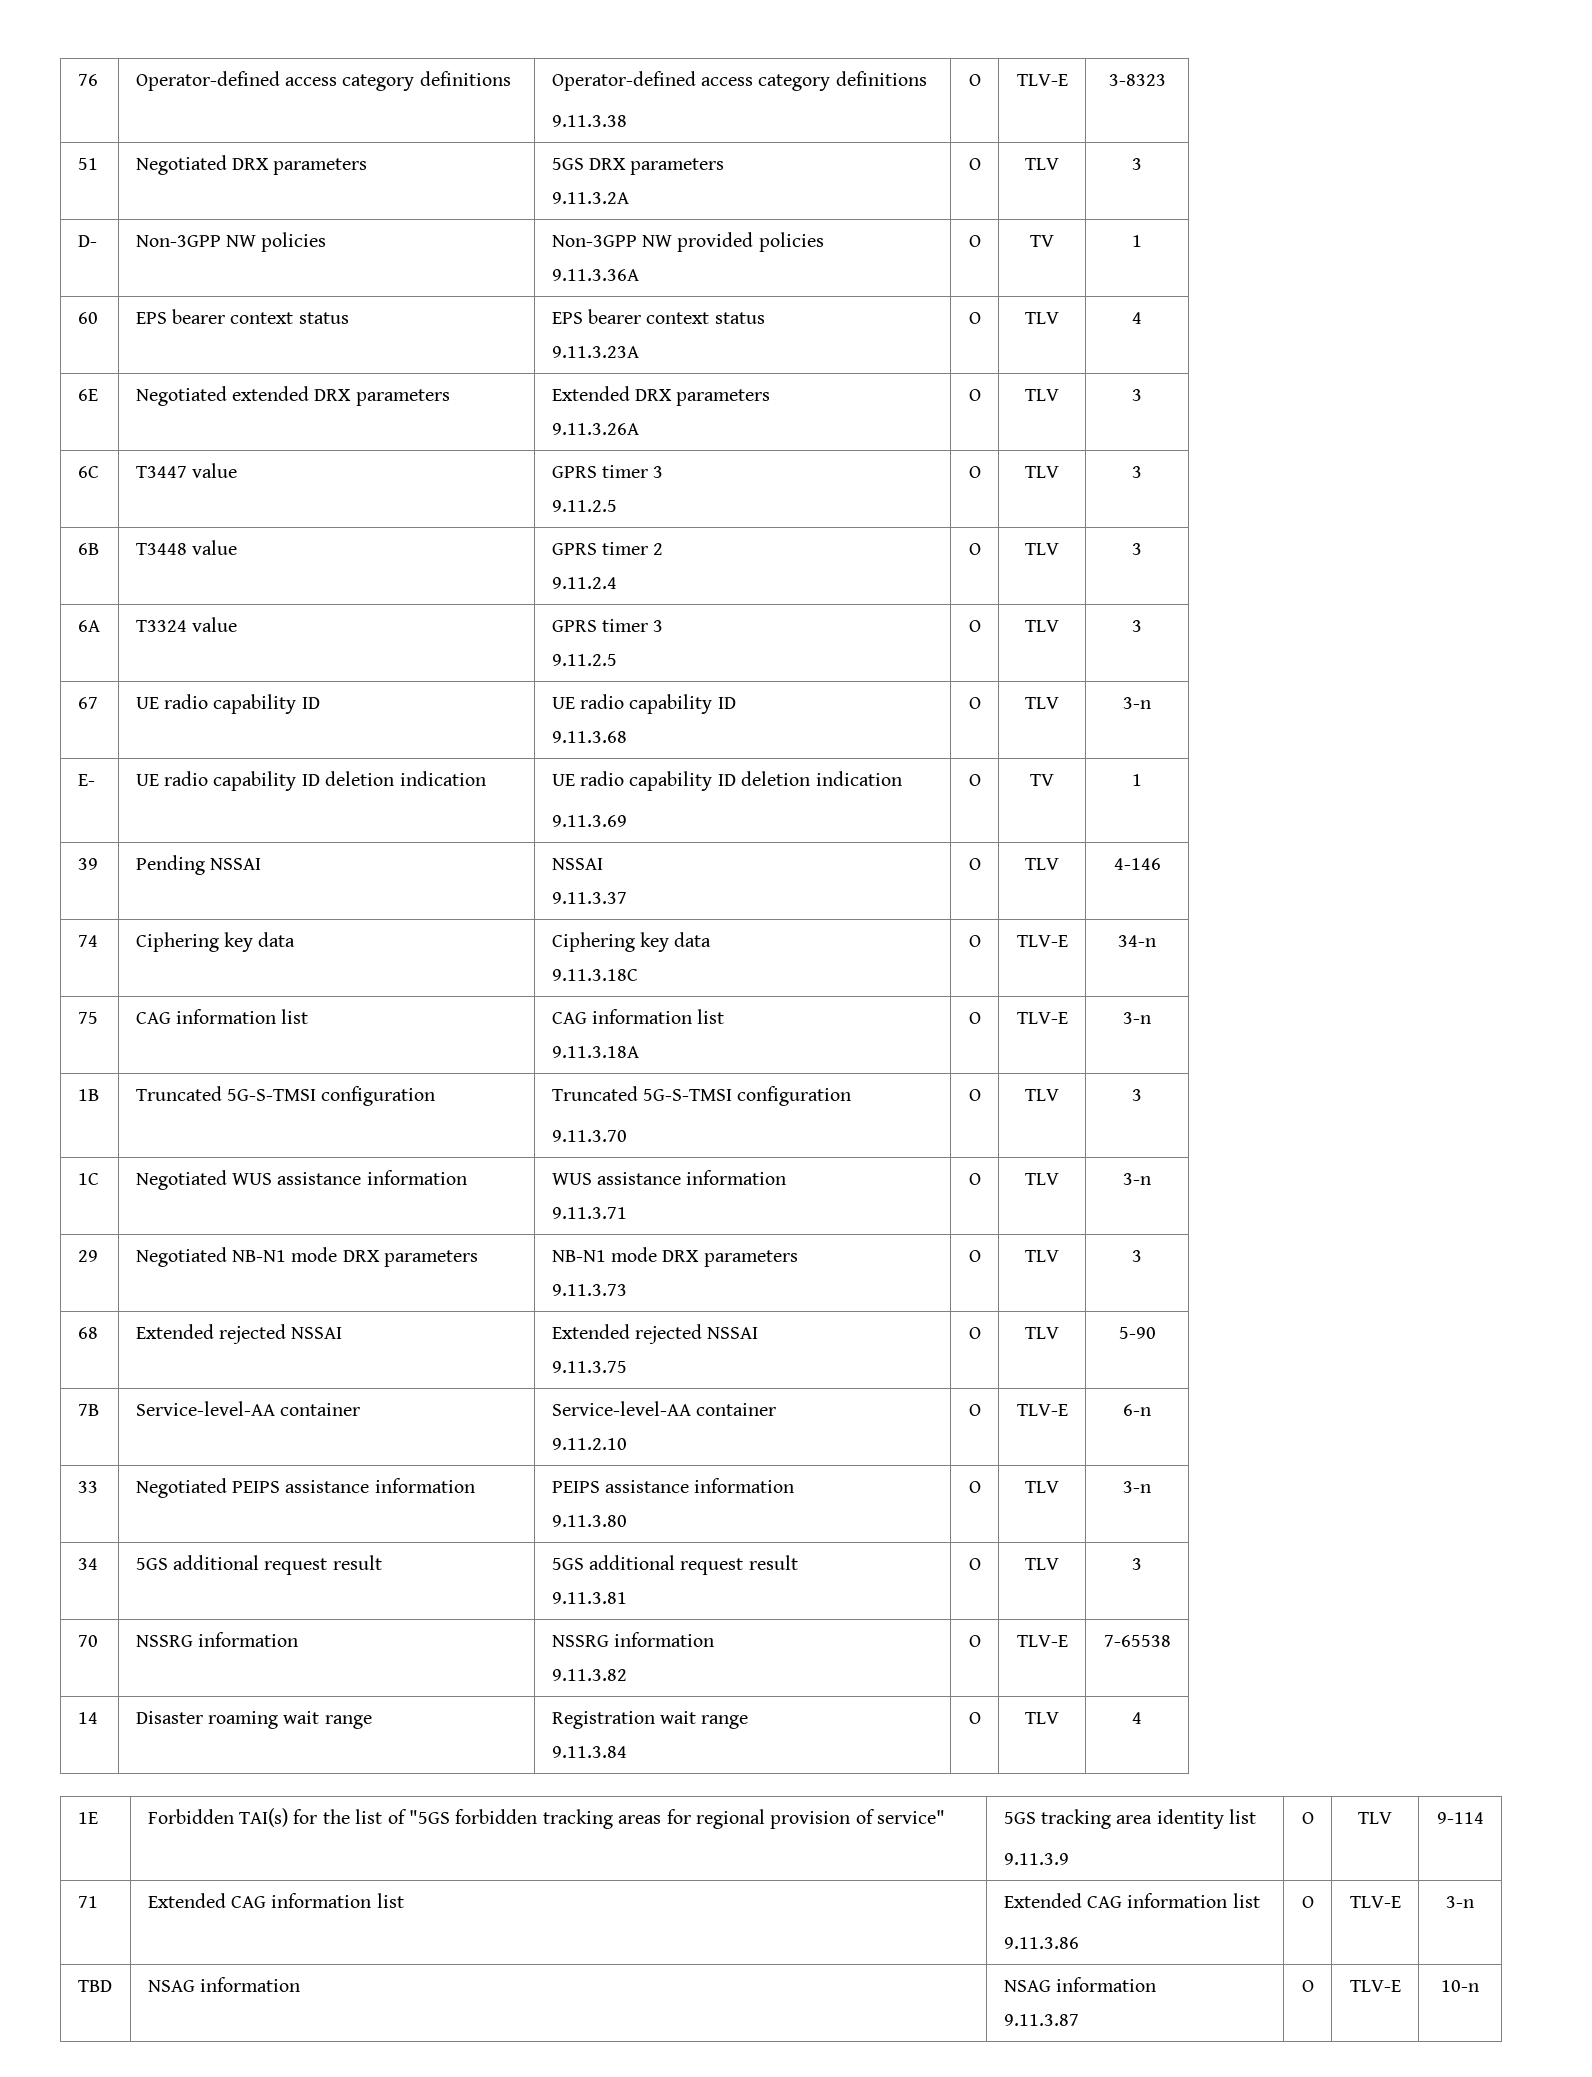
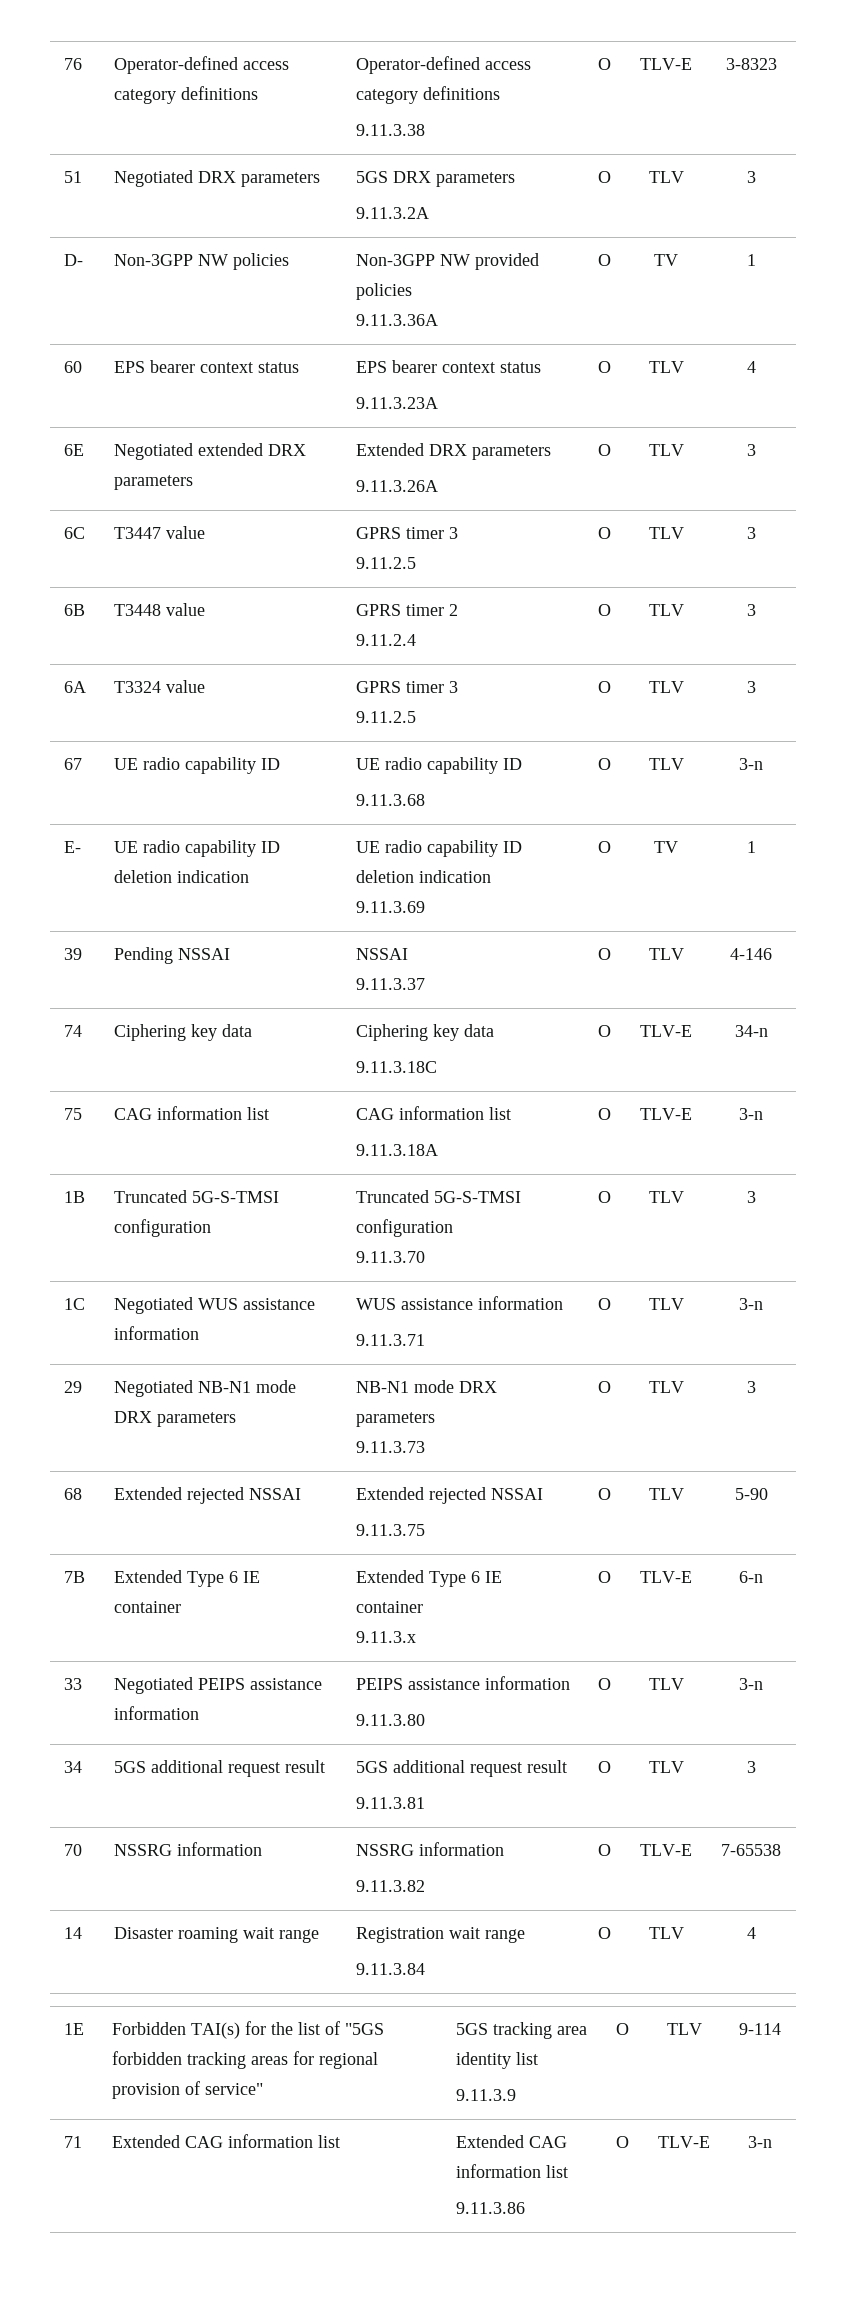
[135,1401,360,1416] [551,1401,691,1416] Service-level-AA container | Service-level-AA -> [113,1570,260,1587] [113,1601,181,1613] [355,1570,502,1587] Extended Type 6 IE container | Extended Type 6 IE
[551,1438,627,1450] 9.11.2.10 -> [355,1631,416,1643] 9.11.3.x
[77,1980,112,1992] [147,1977,300,1992] [1003,1977,1156,1992] [1003,2014,1079,2026] [1301,1980,1314,1992] [1349,1980,1401,1992] [1441,1980,1479,1992] // TBD | NSAG information | NSAG information // 9.11.3.87 | O | TLV-E | 10-n -> (773, 2142) none

